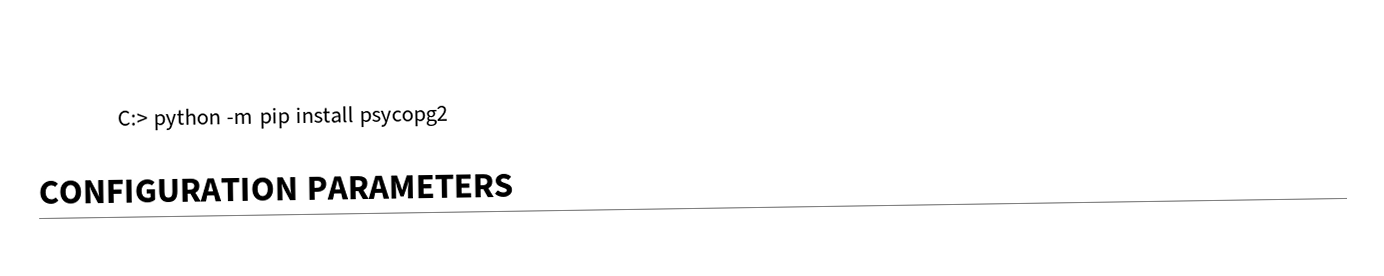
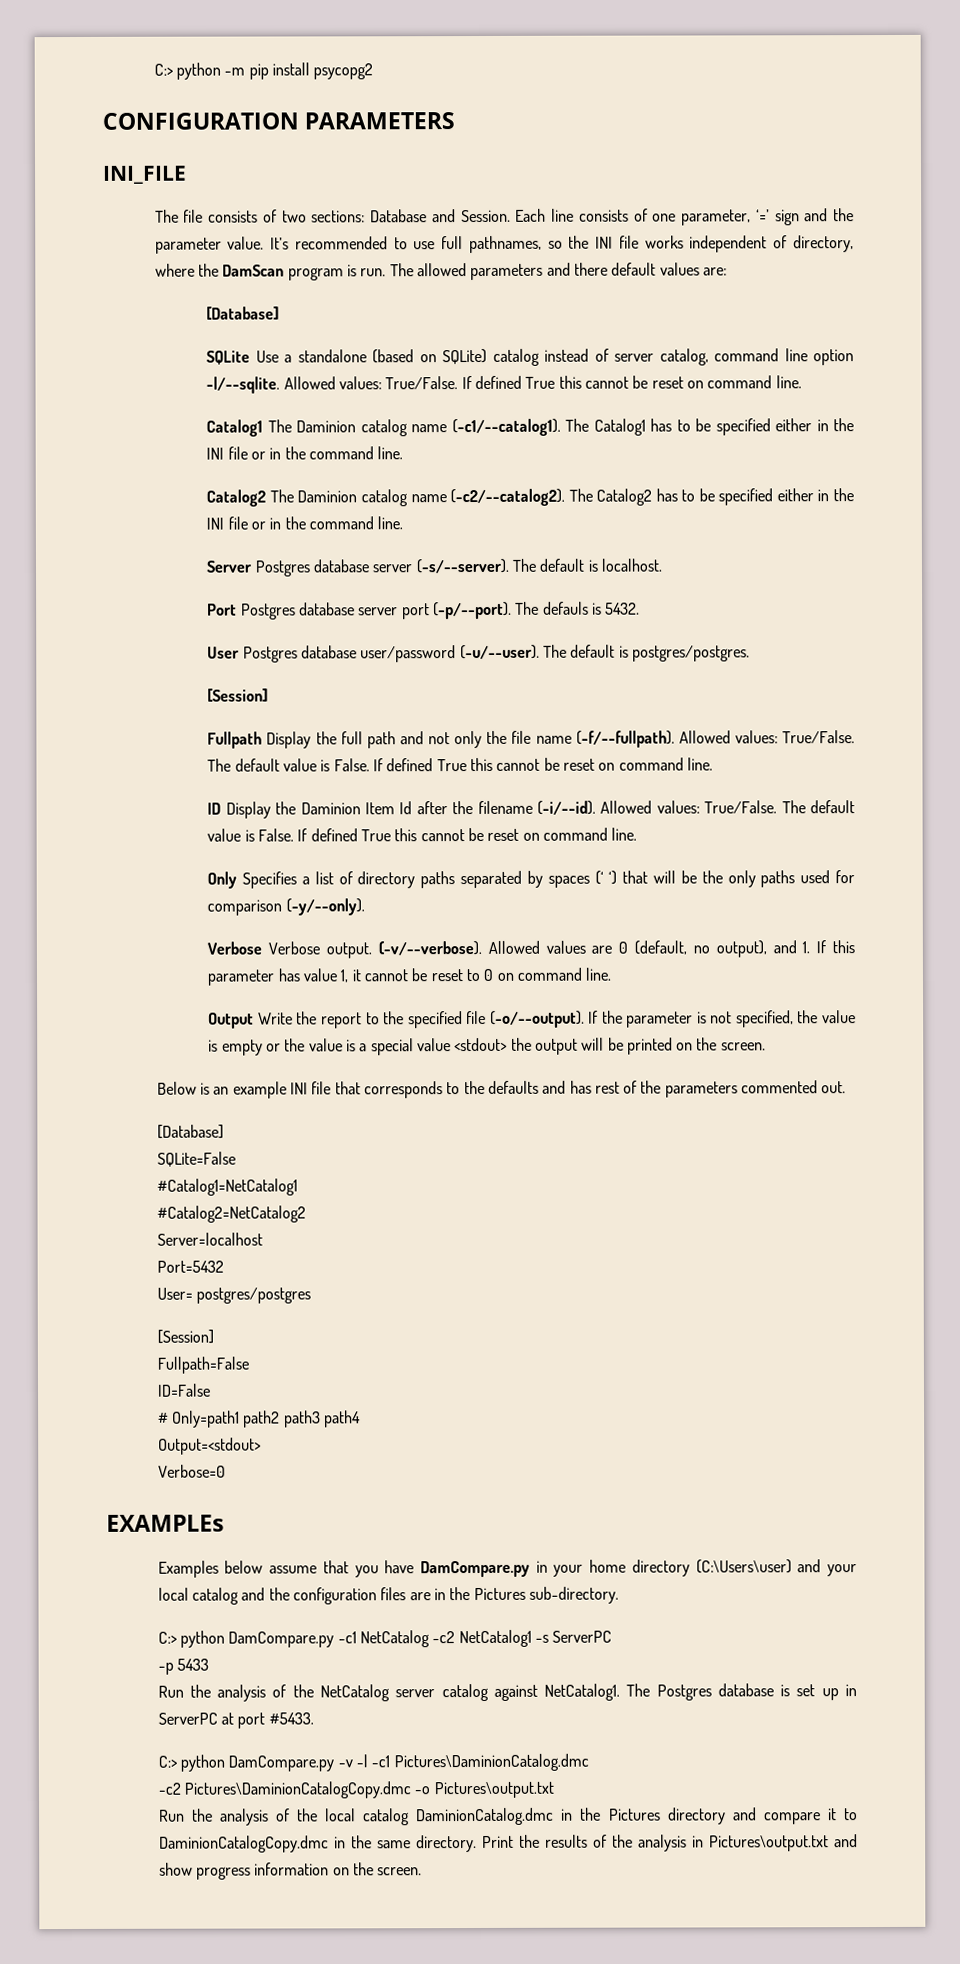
(514, 186) none -> [103,165,187,184] [154,208,854,226] [154,235,855,254] [154,262,727,281] [206,306,280,320] [206,348,854,366] [206,375,802,394] [206,418,854,437] [206,446,404,460] [206,488,854,507] [206,516,404,530] [206,558,662,577] [207,601,641,620] [207,644,750,663] [207,688,269,702] [207,730,856,749] [207,757,713,772] [207,800,855,819] [207,827,638,842] [207,870,855,889] [207,898,365,916] [207,940,856,959] [207,967,612,986] [208,1010,857,1029] [208,1037,766,1056] [156,1080,847,1099] [156,1124,224,1139] [156,1151,236,1167] [156,1178,298,1196] [156,1205,306,1223] [156,1232,263,1246] [156,1260,224,1273] [156,1287,311,1304] [156,1329,214,1344] [156,1356,249,1374] [156,1383,211,1397] [157,1410,361,1428] [157,1437,262,1455] [157,1464,226,1478] [106,1514,224,1532] [157,1559,857,1578] [157,1586,619,1605] [157,1629,613,1648] [157,1658,209,1675] [157,1683,858,1702] [157,1712,314,1729] [157,1753,589,1772] [157,1781,554,1799] [158,1807,858,1826] [158,1834,859,1853] [158,1862,423,1880] // INI_FILE // The file consists of two sections: Database and Session. Each line consists of one parameter, ‘=’ sign and the parameter value. It’s recommended to use full pathnames, so the INI file works independent of directory, where the DamScan program is run. The allowed parameters and there default values are: // [Database] // SQLite Use a standalone (based on SQLite) catalog instead of server catalog, command line option -l/--sqlite. Allowed values: True/False. If defined True this cannot be reset on command line. // Catalog1 The Daminion catalog name (-c1/--catalog1). The Catalog1 has to be specified either in the INI file or in the command line. // Catalog2 The Daminion catalog name (-c2/--catalog2). The Catalog2 has to be specified either in the INI file or in the command line. // Server Postgres database server (-s/--server). The default is localhost. // Port Postgres database server port (-p/--port). The defauls is 5432. // User Postgres database user/password (-u/--user). The default is postgres/postgres. // [Session] // Fullpath Display the full path and not only the file name (-f/--fullpath). Allowed values: True/False. The default value is False. If defined True this cannot be reset on command line. // ID Display the Daminion Item Id after the filename (-i/--id). Allowed values: True/False. The default value is False. If defined True this cannot be reset on command line. // Only Specifies a list of directory paths separated by spaces (‘ ‘) that will be the only paths used for comparison (-y/--only). // Verbose Verbose output. (-v/--verbose). Allowed values are 0 (default, no output), and 1. If this parameter has value 1, it cannot be reset to 0 on command line. // Output Write the report to the specified file (-o/--output). If the parameter is not specified, the value is empty or the value is a special value <stdout> the output will be printed on the screen. // Below is an example INI file that corresponds to the defaults and has rest of the parameters commented out. // [Database] // SQLite=False // #Catalog1=NetCatalog1 // #Catalog2=NetCatalog2 // Server=localhost // Port=5432 // User= postgres/postgres // [Session] // Fullpath=False // ID=False // # Only=path1 path2 path3 path4 // Output=<stdout> // Verbose=0 // EXAMPLEs // Examples below assume that you have DamCompare.py in your home directory (C:\Users\user) and your local catalog and the configuration files are in the Pictures sub-directory. // C:> python DamCompare.py -c1 NetCatalog -c2 NetCatalog1 -s ServerPC // -p 5433 // Run the analysis of the NetCatalog server catalog against NetCatalog1. The Postgres database is set up in ServerPC at port #5433. // C:> python DamCompare.py -v -l -c1 Pictures\DaminionCatalog.dmc // -c2 Pictures\DaminionCatalogCopy.dmc -o Pictures\output.txt // Run the analysis of the local catalog DaminionCatalog.dmc in the Pictures directory and compare it to DaminionCatalogCopy.dmc in the same directory. Print the results of the analysis in Pictures\output.txt and show progress information on the screen.

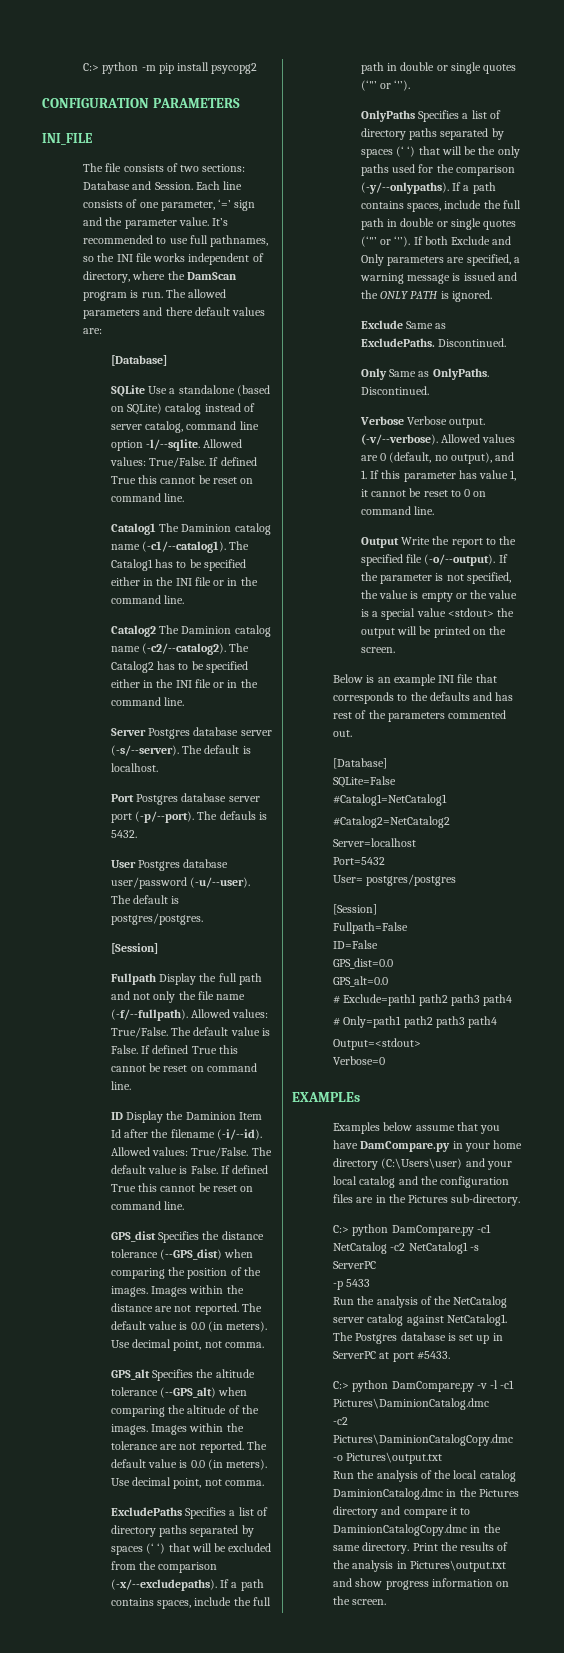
[207,871,238,889] Only -> [111,1231,264,1243] [111,1249,254,1260] [111,1267,261,1279] [111,1285,244,1297] [111,1303,262,1315] [111,1321,268,1332] [111,1339,264,1351] [111,1369,255,1381] [111,1387,248,1398] [111,1405,259,1417] [111,1423,244,1435] [111,1441,267,1453] [111,1459,268,1470] [111,1477,264,1489] [111,1507,268,1519] [111,1525,254,1537] [111,1543,272,1555] [111,1561,218,1573] [111,1579,264,1591] [111,1597,271,1609] [361,62,517,74] [361,80,411,91] [361,110,415,122] GPS_dist Specifies the distance tolerance (--GPS_dist) when comparing the position of the images. Images within the distance are not reported. The default value is 0.0 (in meters). Use decimal point, not comma. // GPS_alt Specifies the altitude tolerance (--GPS_alt) when comparing the altitude of the images. Images within the tolerance are not reported. The default value is 0.0 (in meters). Use decimal point, not comma. // ExcludePaths Specifies a list of directory paths separated by spaces (‘ ‘) that will be excluded from the comparison (-x/--excludepaths). If a path contains spaces, include the full path in double or single quotes (‘"’ or ‘'’). // OnlyPaths
[207,898,365,916] comparison (-y/--only). -> [436,164,515,176] [361,182,496,194] [361,200,521,212] [361,218,517,230] [361,236,512,247] [361,254,520,266] [360,272,517,284] [361,290,492,302] [361,320,447,329] [361,338,507,347] [361,368,489,380] [361,386,429,395] the comparison (-y/--onlypaths). If a path contains spaces, include the full path in double or single quotes (‘"’ or ‘'’). If both Exclude and Only parameters are specified, a warning message is issued and the ONLY PATH is ignored. // Exclude Same as ExcludePaths. Discontinued. // Only Same as OnlyPaths. Discontinued.
(211, 1390) none -> [333,958,394,969] [333,976,389,987] [333,994,513,1006] // GPS_dist=0.0 // GPS_alt=0.0 // # Exclude=path1 path2 path3 path4

